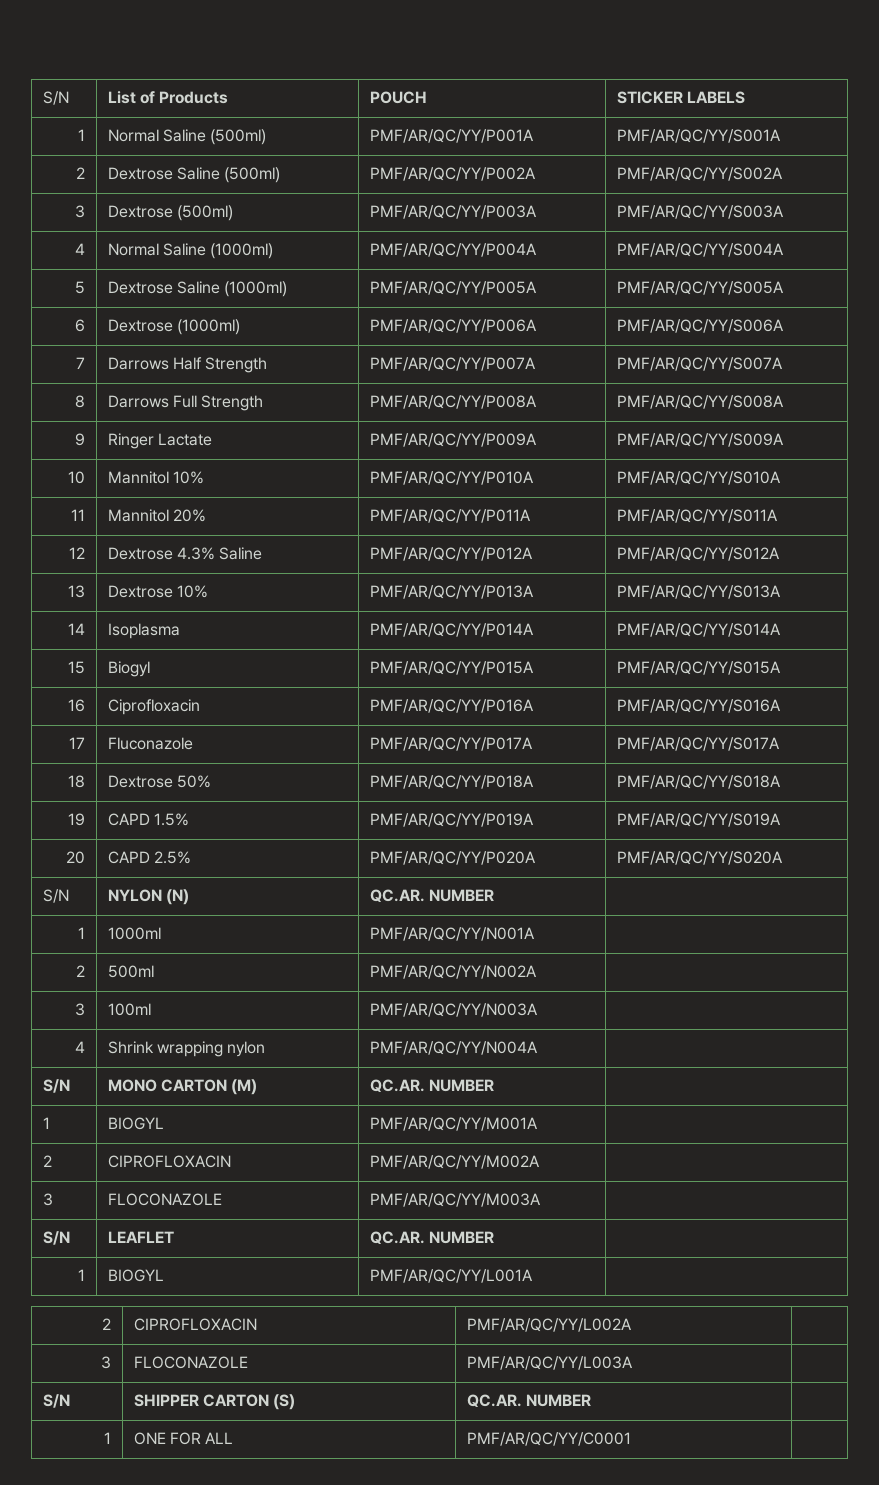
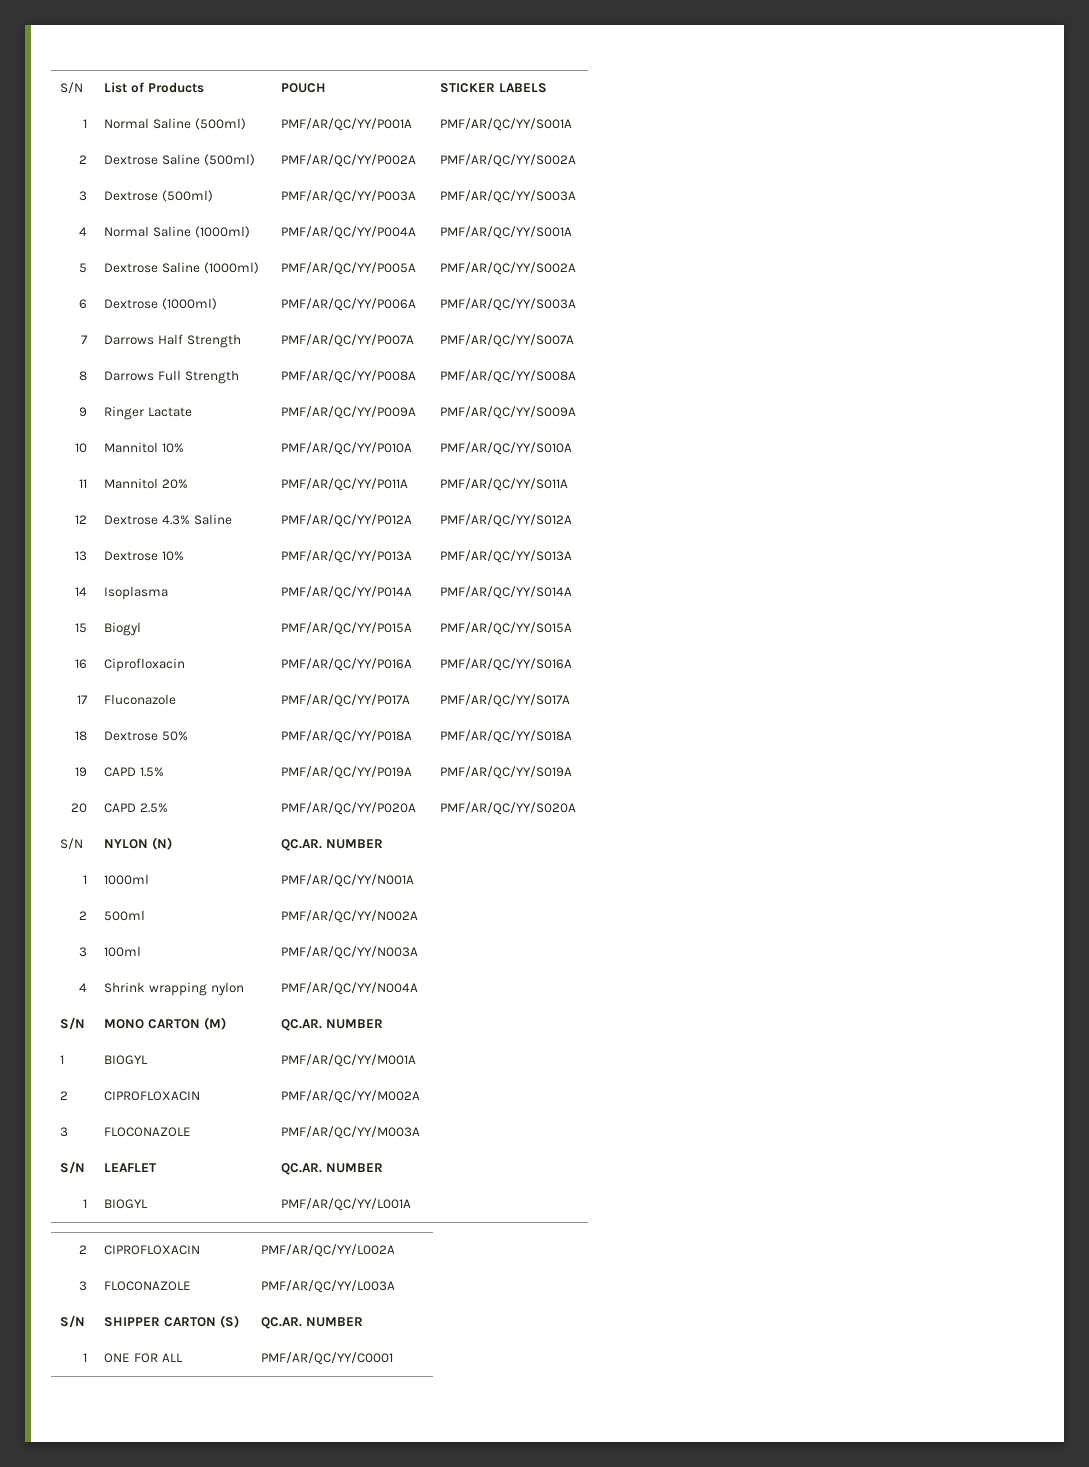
[616,243,784,257] PMF/AR/QC/YY/S004A -> [440,226,573,239] PMF/AR/QC/YY/S001A
[616,281,784,295] PMF/AR/QC/YY/S005A -> [440,262,577,275] PMF/AR/QC/YY/S002A
[616,319,784,333] PMF/AR/QC/YY/S006A -> [440,298,577,311] PMF/AR/QC/YY/S003A

